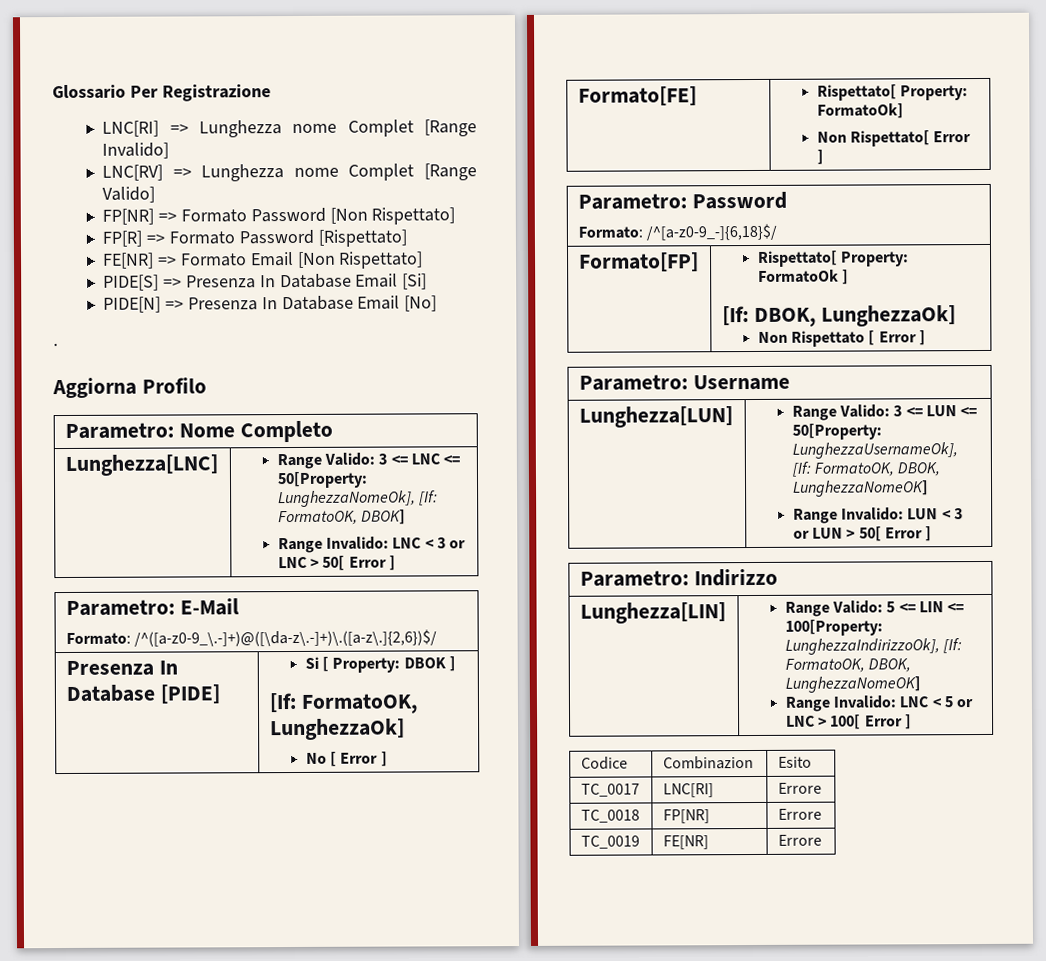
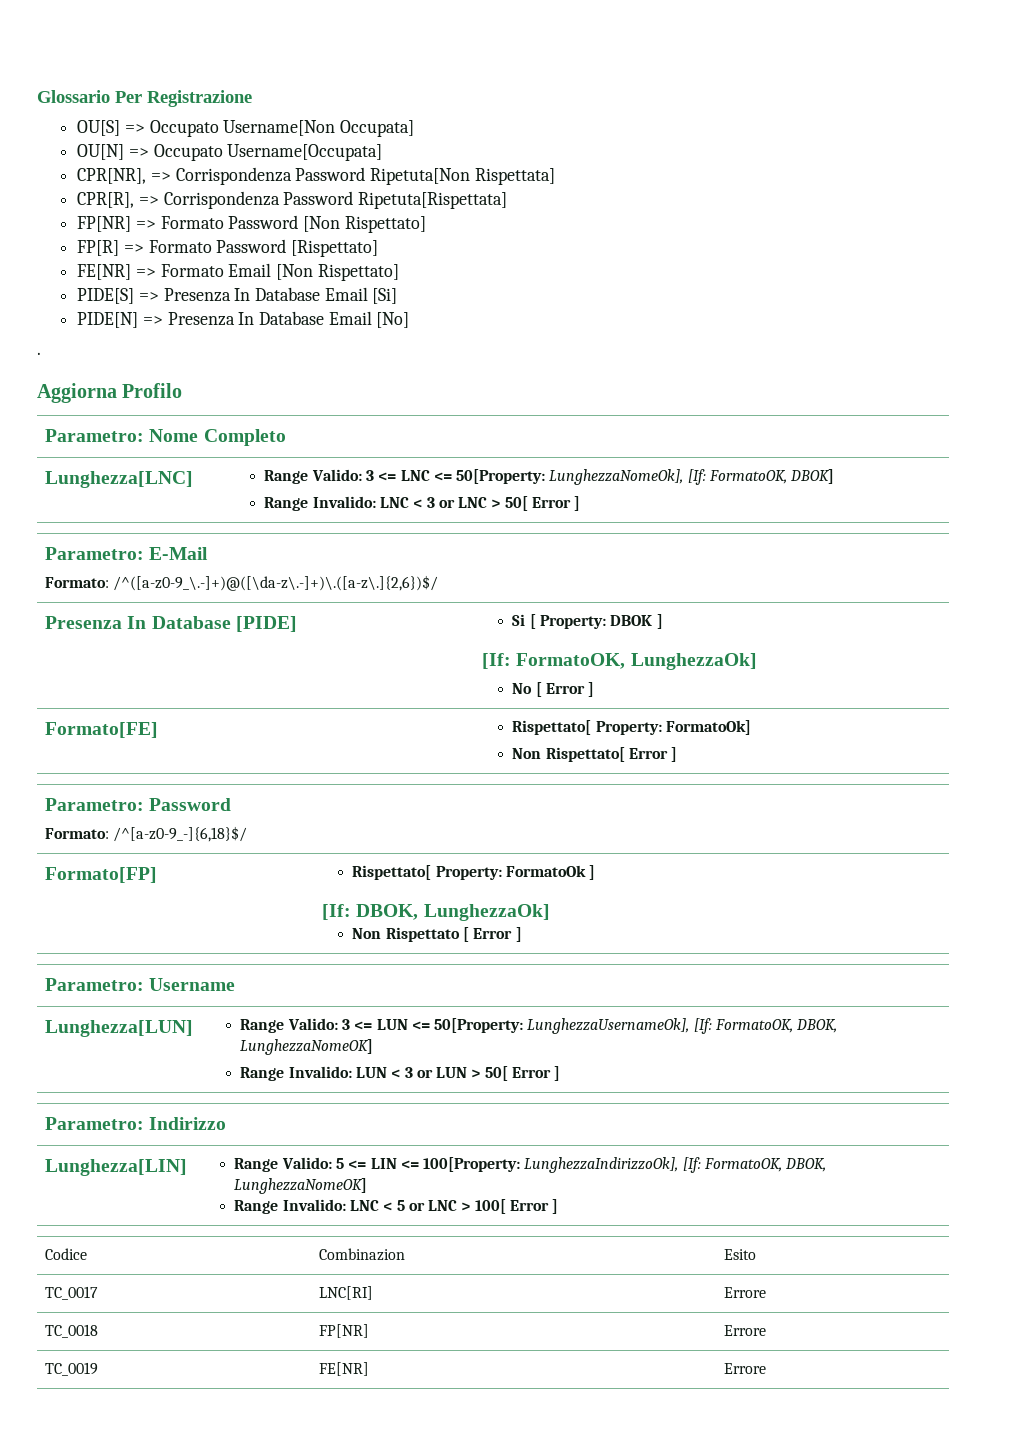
[102,119,477,138] [102,142,170,159] [102,163,477,182] [102,186,156,203] LNC[RI] => Lunghezza nome Complet [Range Invalido] // LNC[RV] => Lunghezza nome Complet [Range Valido] -> [77,120,415,137] [77,144,383,161] [77,167,555,185] [77,191,508,209] OU[S] => Occupato Username[Non Occupata] // OU[N] => Occupato Username[Occupata] // CPR[NR], => Corrispondenza Password Ripetuta[Non Rispettata] // CPR[R], => Corrispondenza Password Ripetuta[Rispettata]

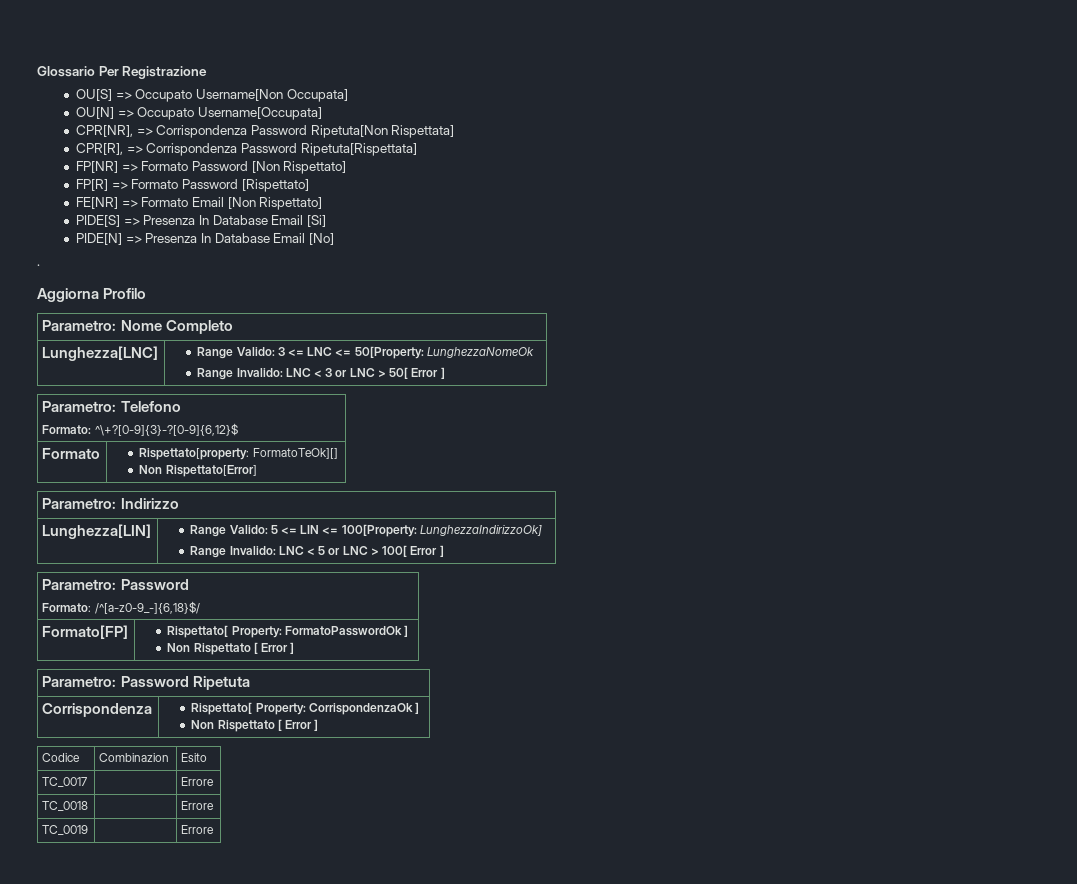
[549,469,835,485] LunghezzaNomeOk], [If: FormatoOK, DBOK] -> [426,347,534,358] LunghezzaNomeOk
[149,547,209,560] [45,575,439,591] [45,616,297,632] [512,614,663,629] [482,653,757,670] [512,682,595,697] [45,722,159,738] [512,720,751,735] [512,747,625,762] E-Mail // Formato: /^([a-z0-9_\.-]+)@([\da-z\.-]+)\.([a-z\.]{2,6})$/ // Presenza In Database [PIDE] | Si [ Property: DBOK ] // [If: FormatoOK, LunghezzaOk] // No [ Error ] // Formato[FE] | Rispettato[ Property: FormatoOk] // Non Rispettato[ -> [120,401,181,412] [42,423,238,436] [42,448,101,459] [139,448,338,460] [139,465,257,477] [42,498,179,509] [42,524,152,539] [190,524,542,537] [190,545,408,558] Telefono // Formato: ^\+?[0-9]{3}-?[0-9]{6,12}$ // Formato | Rispettato[property: FormatoTeOk][] // Non Rispettato[Error] // Parametro: Indirizzo // Lunghezza[LIN] | Range Valido: 5 <= LIN <= 100[Property: LunghezzaIndirizzoOk] // Range Invalido: LNC < 5 or LNC > 100[
[505,865,596,880] [322,904,550,921] FormatoOk ] // [If: DBOK, LunghezzaOk] -> [284,625,408,637] FormatoPasswordOk ]
[149,978,236,991] [45,1020,194,1037] [240,1018,838,1034] [240,1039,374,1055] [240,1066,561,1081] [45,1117,227,1130] [45,1159,188,1176] [234,1157,827,1173] [234,1178,368,1194] [234,1199,506,1214] Username // Lunghezza[LUN] | Range Valido: 3 <= LUN <= 50[Property: LunghezzaUsernameOk], [If: FormatoOK, DBOK, LunghezzaNomeOK] // Range Invalido: LUN < 3 or LUN > 50[ Error ] // Parametro: Indirizzo // Lunghezza[LIN] | Range Valido: 5 <= LIN <= 100[Property: LunghezzaIndirizzoOk], [If: FormatoOK, DBOK, LunghezzaNomeOK] // Range Invalido: LNC < 5 or LNC > 100[ -> [120,676,250,690] [42,703,153,717] [191,702,419,715] [191,719,282,732] Password Ripetuta // Corrispondenza | Rispettato[ Property: CorrispondenzaOk ] // Non Rispettato [
[319,1286,374,1300] LNC[RI] -> (88, 782) none
[319,1324,370,1338] FP[NR] -> (89, 806) none
[319,1362,370,1376] FE[NR] -> (89, 830) none

